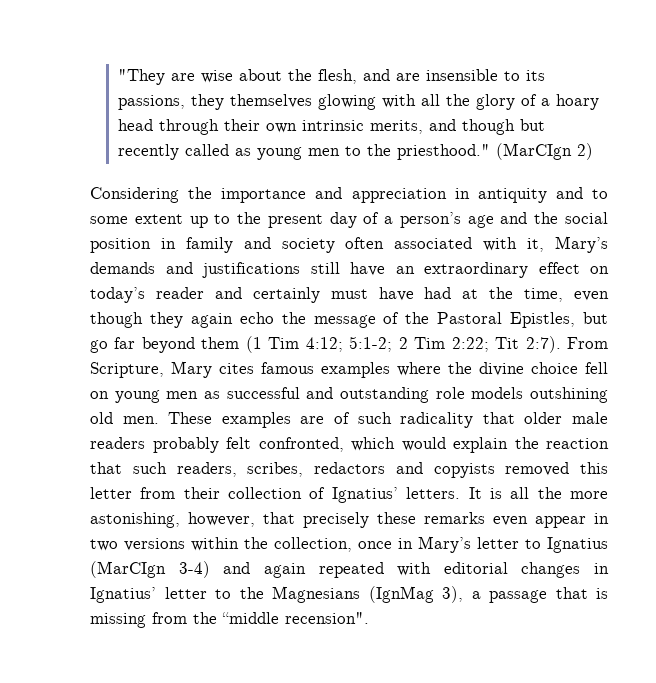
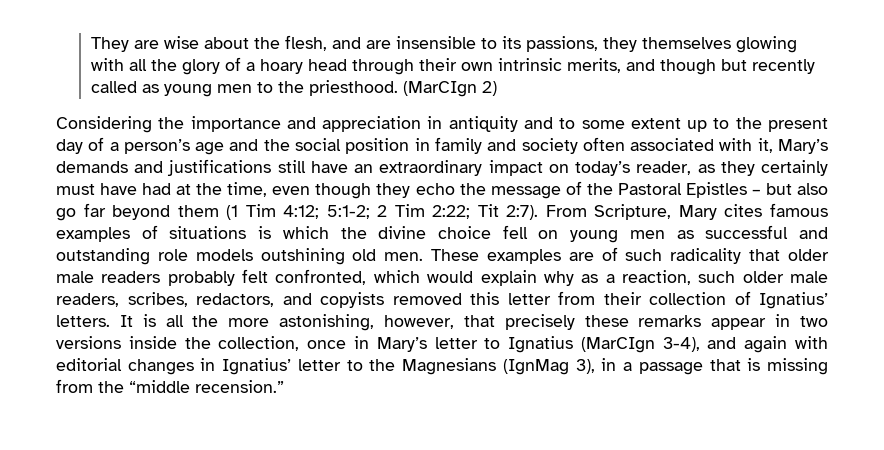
[117,69,165,85] "They -> [90,37,129,52] They
[396,144,490,160] priesthood." -> [308,80,398,96] priesthood.
[538,262,580,274] effect -> [488,160,543,176] impact
[155,287,242,299] reader and -> [636,161,755,176] reader, as they
[190,313,233,328] again -> (411, 190) none
[510,312,608,328] Epistles, but -> [685,182,828,198] Epistles – but also
[397,362,441,376] where -> [141,225,329,239] of situations is which
[514,437,609,449] [90,462,167,474] the reaction that such -> [543,270,829,286] why as a reaction, such older male
[314,462,385,474] redactors -> [196,293,274,307] redactors,
[493,516,528,526] even -> (702, 321) none
[191,537,239,551] within -> [128,336,177,349] inside
[178,561,210,578] 3-4) -> [662,337,700,352] 3-4),
[318,562,384,578] repeated -> (788, 344) none
(463, 594) none -> [601,358,617,371] in
[285,612,369,624] recension". -> [195,380,284,393] recension.”

